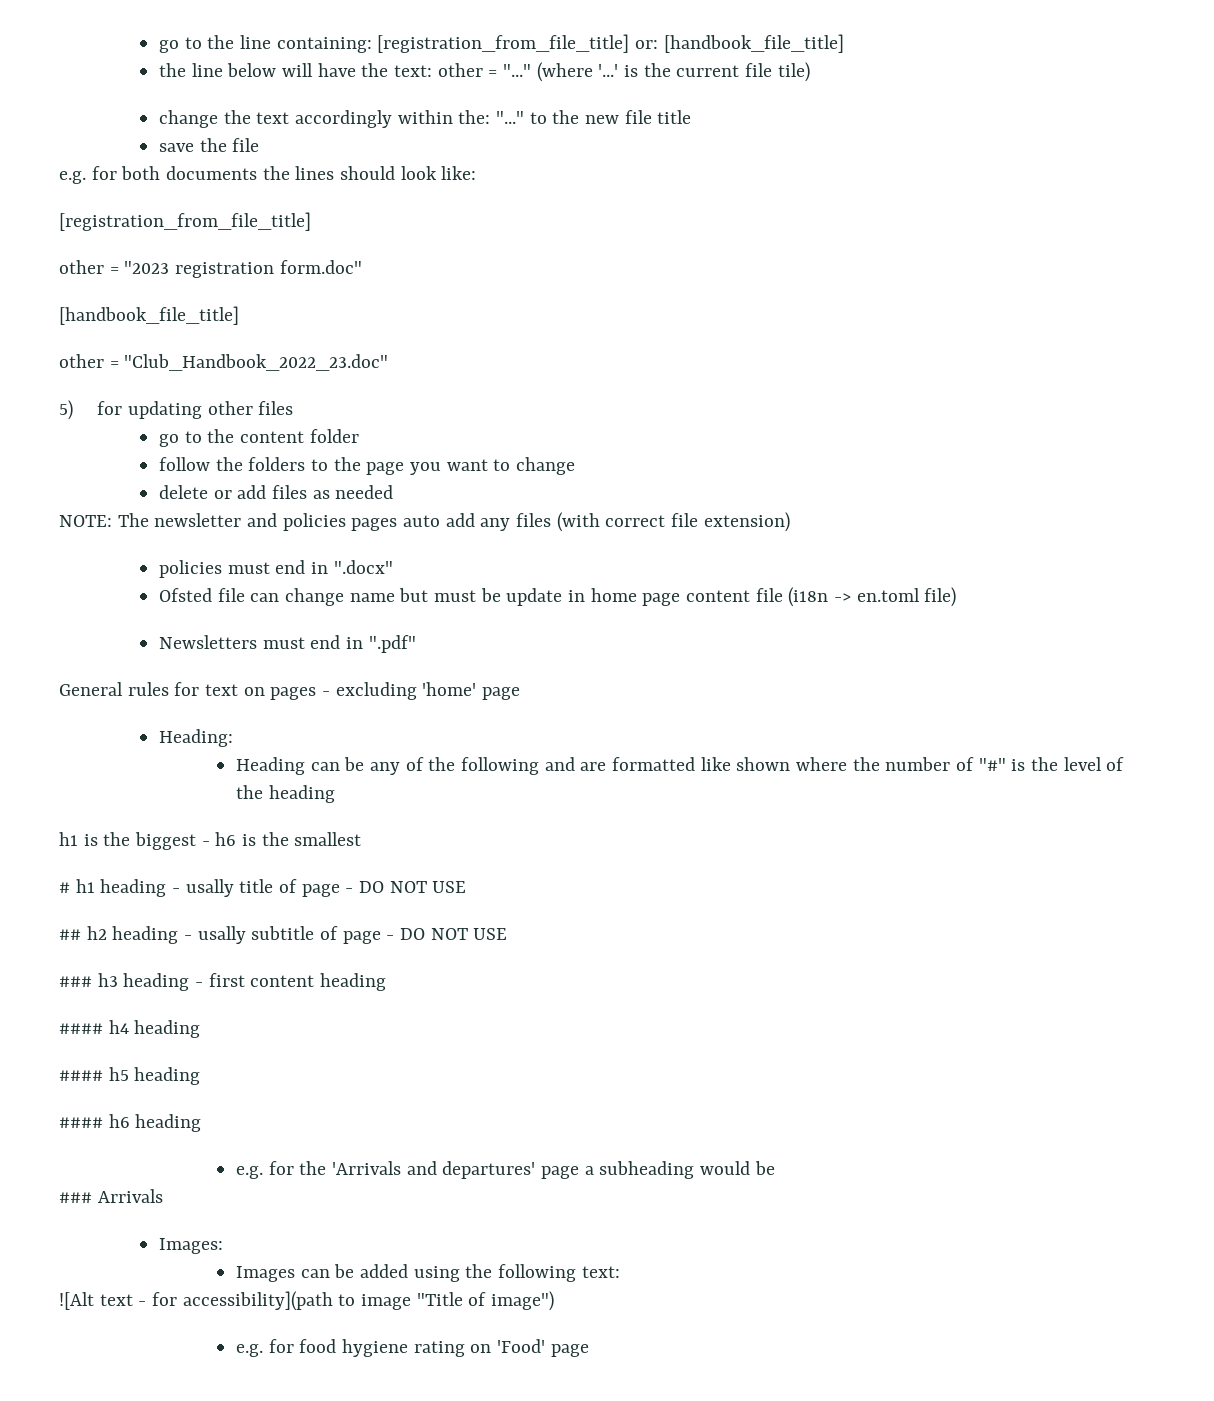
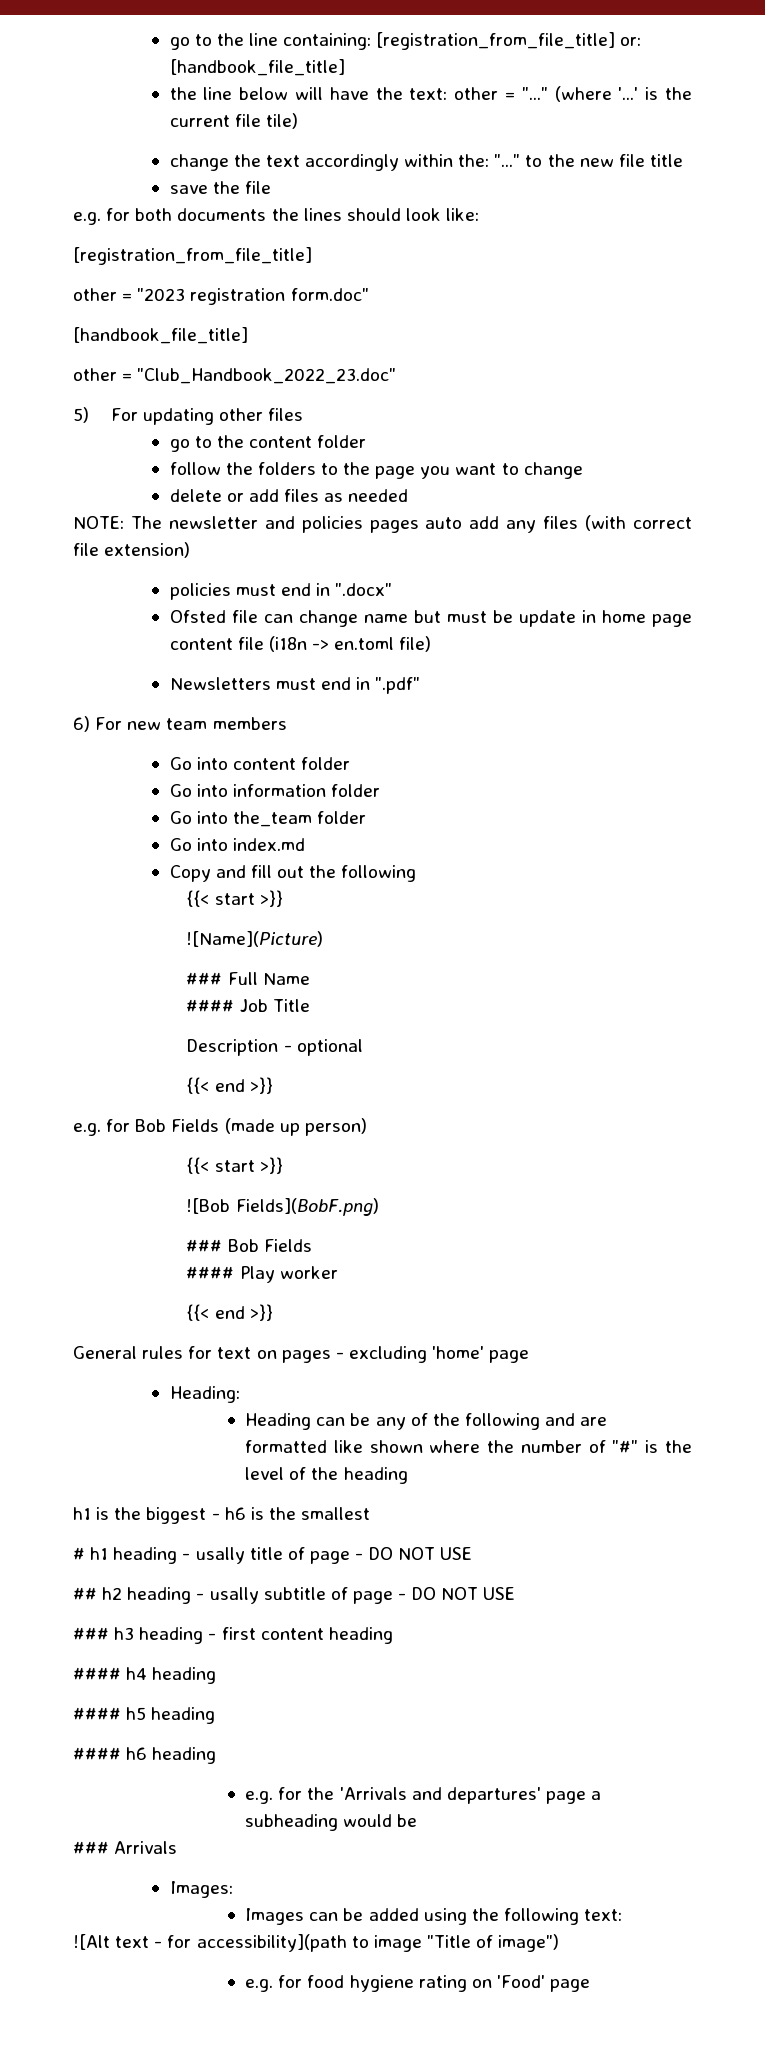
[97,401,123,415] for -> [110,408,138,421] For
(416, 644) none -> [73,716,287,732] [169,757,350,770] [169,784,380,797] [169,811,366,827] [169,838,305,851] [169,865,417,882] [186,890,283,907] [186,931,324,947] [186,972,310,985] [186,999,310,1012] [186,1039,363,1056] [186,1077,273,1094] [73,1118,367,1136] [186,1157,283,1174] [186,1198,379,1216] [186,1239,312,1252] [186,1266,338,1283] [186,1304,273,1321] // 6) For new team members // Go into content folder // Go into information folder // Go into the_team folder // Go into index.md // Copy and fill out the following // {{< start >}} // ![Name](Picture) // ### Full Name // #### Job Title // Description - optional // {{< end >}} // e.g. for Bob Fields (made up person) // {{< start >}} // ![Bob Fields](BobF.png) // ### Bob Fields // #### Play worker // {{< end >}}

